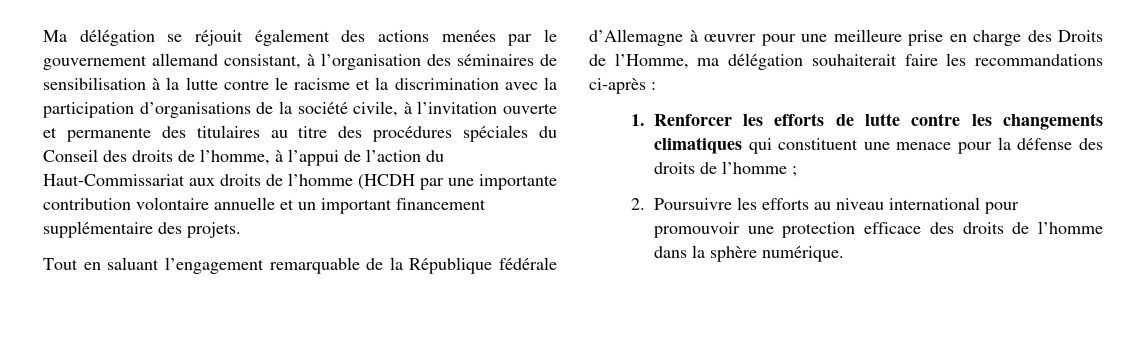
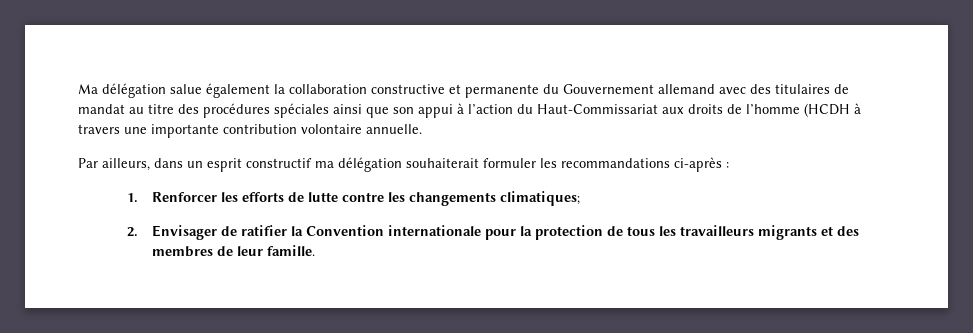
[167,29,557,46] [43,53,557,70] [43,77,557,90] [43,101,557,118] [43,125,260,142] se réjouit également des actions menées par le gouvernement allemand consistant, à l’organisation des séminaires de sensibilisation à la lutte contre le racisme et la discrimination avec la participation d’organisations de la société civile, à l’invitation ouverte et permanente des titulaires -> [170,83,849,98] [78,104,125,114] salue également la collaboration constructive et permanente du Gouvernement allemand avec des titulaires de mandat
[539,126,558,138] [43,149,361,166] du Conseil des droits de l’homme, à l’appui de -> [333,103,464,118] ainsi que son appui à
[420,178,444,190] par -> [854,103,861,114] [78,124,120,134] à travers
[214,197,486,214] [43,221,241,238] [43,257,557,274] [589,29,1103,46] [589,53,689,69] annuelle et un important financement supplémentaire des projets. // Tout en saluant l’engagement remarquable de la République fédérale d’Allemagne à œuvrer pour une meilleure prise en charge des Droits de l’Homme, -> [366,124,422,134] [78,158,312,172] annuelle. // Par ailleurs, dans un esprit constructif
[904,54,938,66] faire -> [483,158,536,168] formuler
[653,137,1103,154] [653,161,797,177] [630,197,1019,214] [653,221,1103,238] [653,245,844,262] climatiques qui constituent une menace pour la défense des droits de l’homme ; // 2. Poursuivre les efforts au niveau international pour promouvoir une protection efficace des droits de l’homme dans la sphère numérique. -> [500,191,581,206] [127,225,860,240] [152,245,316,257] climatiques; // 2. Envisager de ratifier la Convention internationale pour la protection de tous les travailleurs migrants et des membres de leur famille.

